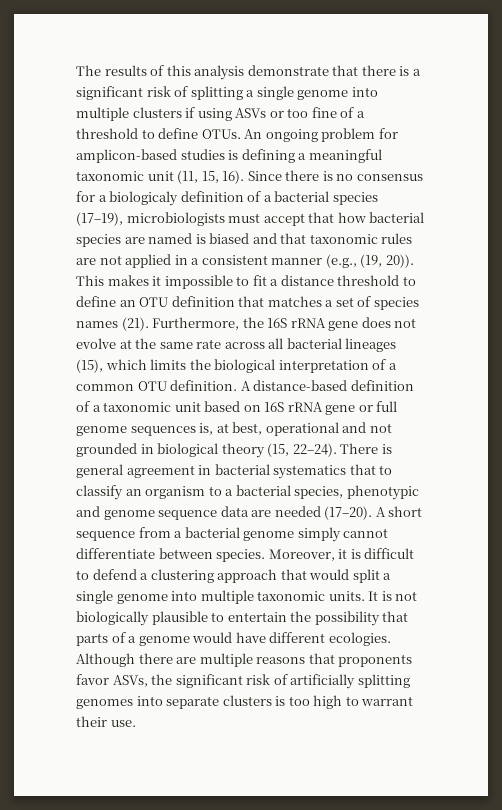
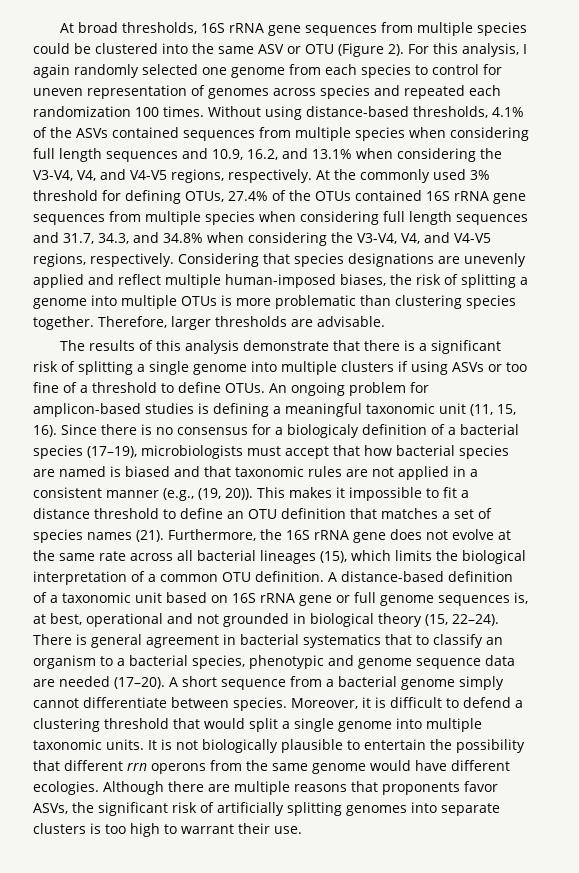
(76, 70) none -> [60,22,528,36] [33,43,527,57] [33,64,502,78] [33,85,501,99] [33,106,524,120] [33,127,529,141] [33,148,502,162] [33,169,490,183] [33,190,526,204] [33,211,528,225] [33,232,491,246] [33,253,526,267] [33,274,528,288] [33,295,516,309] [33,316,385,330] At broad thresholds, 16S rRNA gene sequences from multiple species could be clustered into the same ASV or OTU (Figure 2). For this analysis, I again randomly selected one genome from each species to control for uneven representation of genomes across species and repeated each randomization 100 times. Without using distance-based thresholds, 4.1% of the ASVs contained sequences from multiple species when considering full length sequences and 10.9, 16.2, and 13.1% when considering the V3-V4, V4, and V4-V5 regions, respectively. At the commonly used 3% threshold for defining OTUs, 27.4% of the OTUs contained 16S rRNA gene sequences from multiple species when considering full length sequences and 31.7, 34.3, and 34.8% when considering the V3-V4, V4, and V4-V5 regions, respectively. Considering that species designations are unevenly applied and reflect multiple human-imposed biases, the risk of splitting a genome into multiple OTUs is more problematic than clustering species together. Therefore, larger thresholds are advisable. //
[217,569,278,583] approach -> [104,718,169,729] threshold
[76,632,137,646] parts of a -> [64,760,308,774] different rrn operons from the same

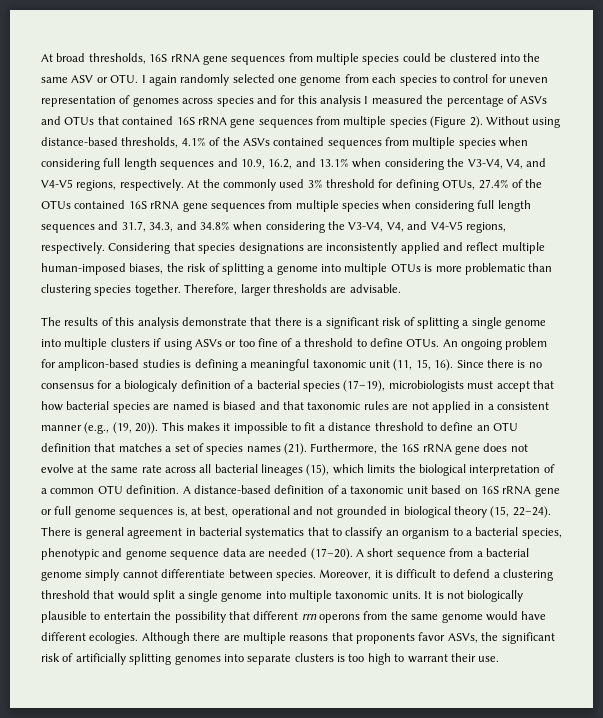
[305,43,519,57] OTU (Figure 2). For this analysis, -> [110,74,139,83] OTU.
[404,85,501,99] [33,106,204,117] repeated each randomization 100 times. -> [280,95,548,107] [41,116,483,128] for this analysis I measured the percentage of ASVs and OTUs that contained 16S rRNA gene sequences from multiple species (Figure 2).
[464,253,526,267] unevenly -> [326,242,398,254] inconsistently

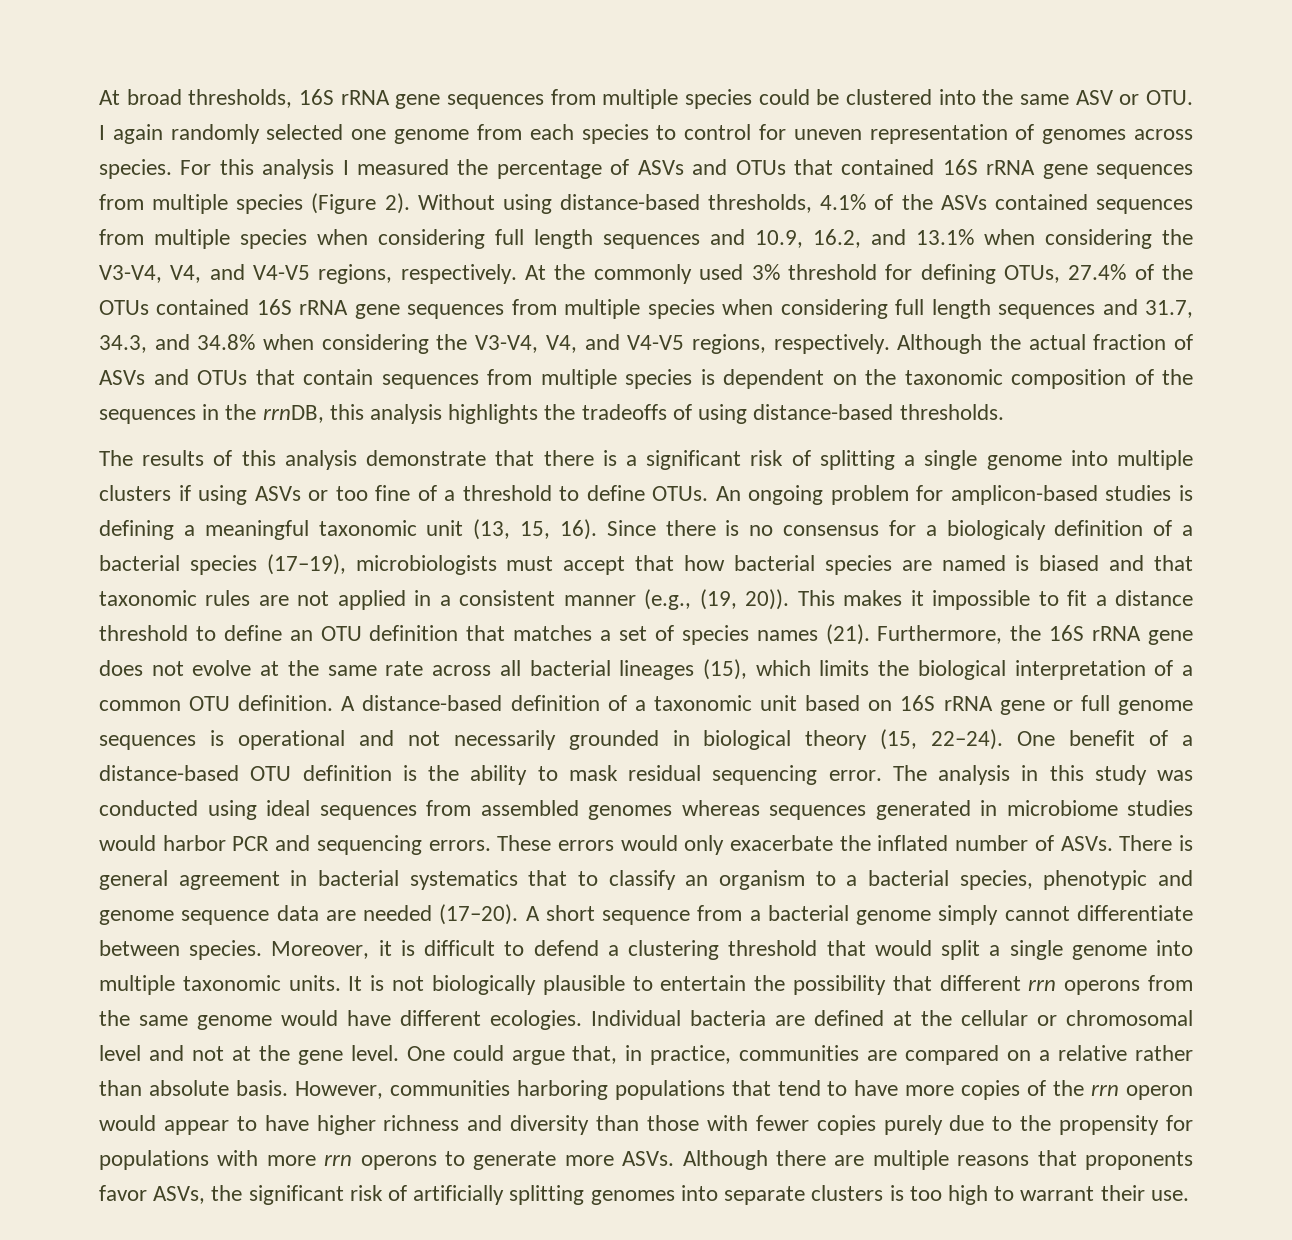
[216,95,296,107] species and for -> [99,159,212,179] species. For
[108,242,545,254] [41,263,553,275] [41,284,401,296] Considering that species designations are inconsistently applied and reflect multiple human-imposed biases, the risk of splitting a genome into multiple OTUs is more problematic than clustering species together. Therefore, larger thresholds are advisable. -> [897,334,1193,354] [99,369,1193,389] [99,404,1004,424] Although the actual fraction of ASVs and OTUs that contain sequences from multiple species is dependent on the taxonomic composition of the sequences in the rrnDB, this analysis highlights the tradeoffs of using distance-based thresholds.
[393,359,413,371] (11, -> [473,519,511,540] (13,
[176,506,229,517] is, at best, -> [209,730,224,746] is
(334, 511) none -> [453,730,556,750] necessarily
(551, 512) none -> [1017,730,1193,746] [99,765,1193,785] [99,800,1193,820] [99,835,1113,855] One benefit of a distance-based OTU definition is the ability to mask residual sequencing error. The analysis in this study was conducted using ideal sequences from assembled genomes whereas sequences generated in microbiome studies would harbor PCR and sequencing errors. These errors would only exacerbate the inflated number of ASVs.
(139, 638) none -> [591,1010,1193,1026] [99,1045,1193,1065] [99,1080,1193,1100] [99,1115,1194,1135] [99,1150,675,1170] Individual bacteria are defined at the cellular or chromosomal level and not at the gene level. One could argue that, in practice, communities are compared on a relative rather than absolute basis. However, communities harboring populations that tend to have more copies of the rrn operon would appear to have higher richness and diversity than those with fewer copies purely due to the propensity for populations with more rrn operons to generate more ASVs.

